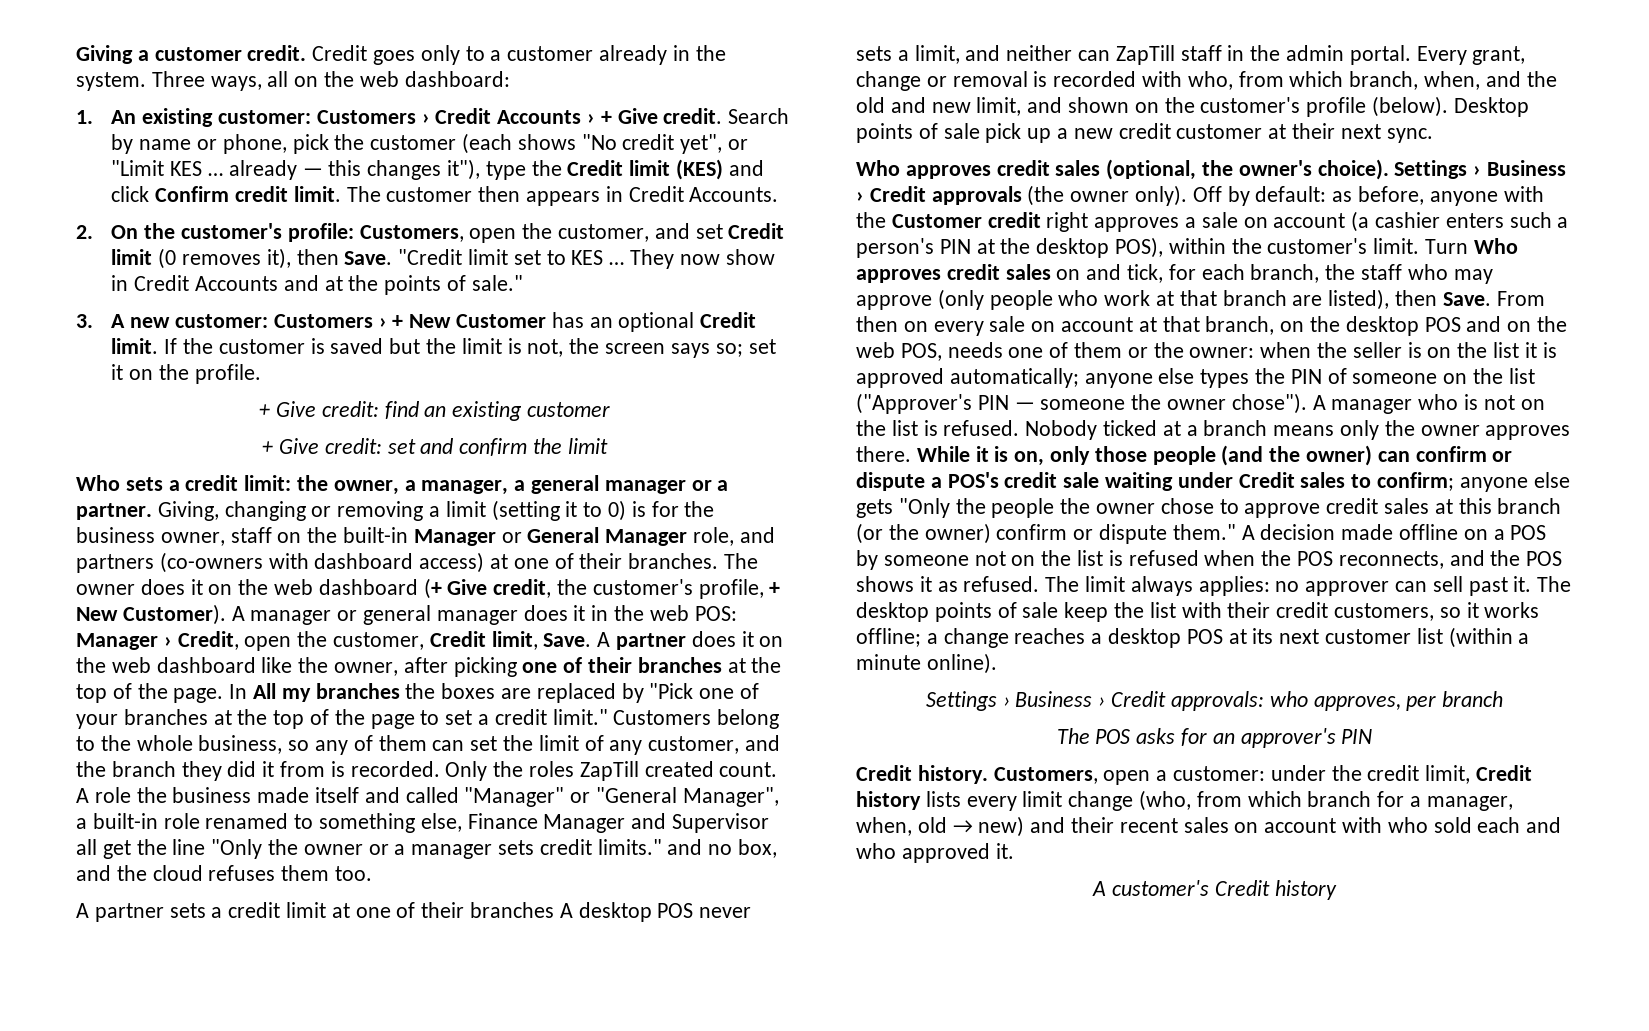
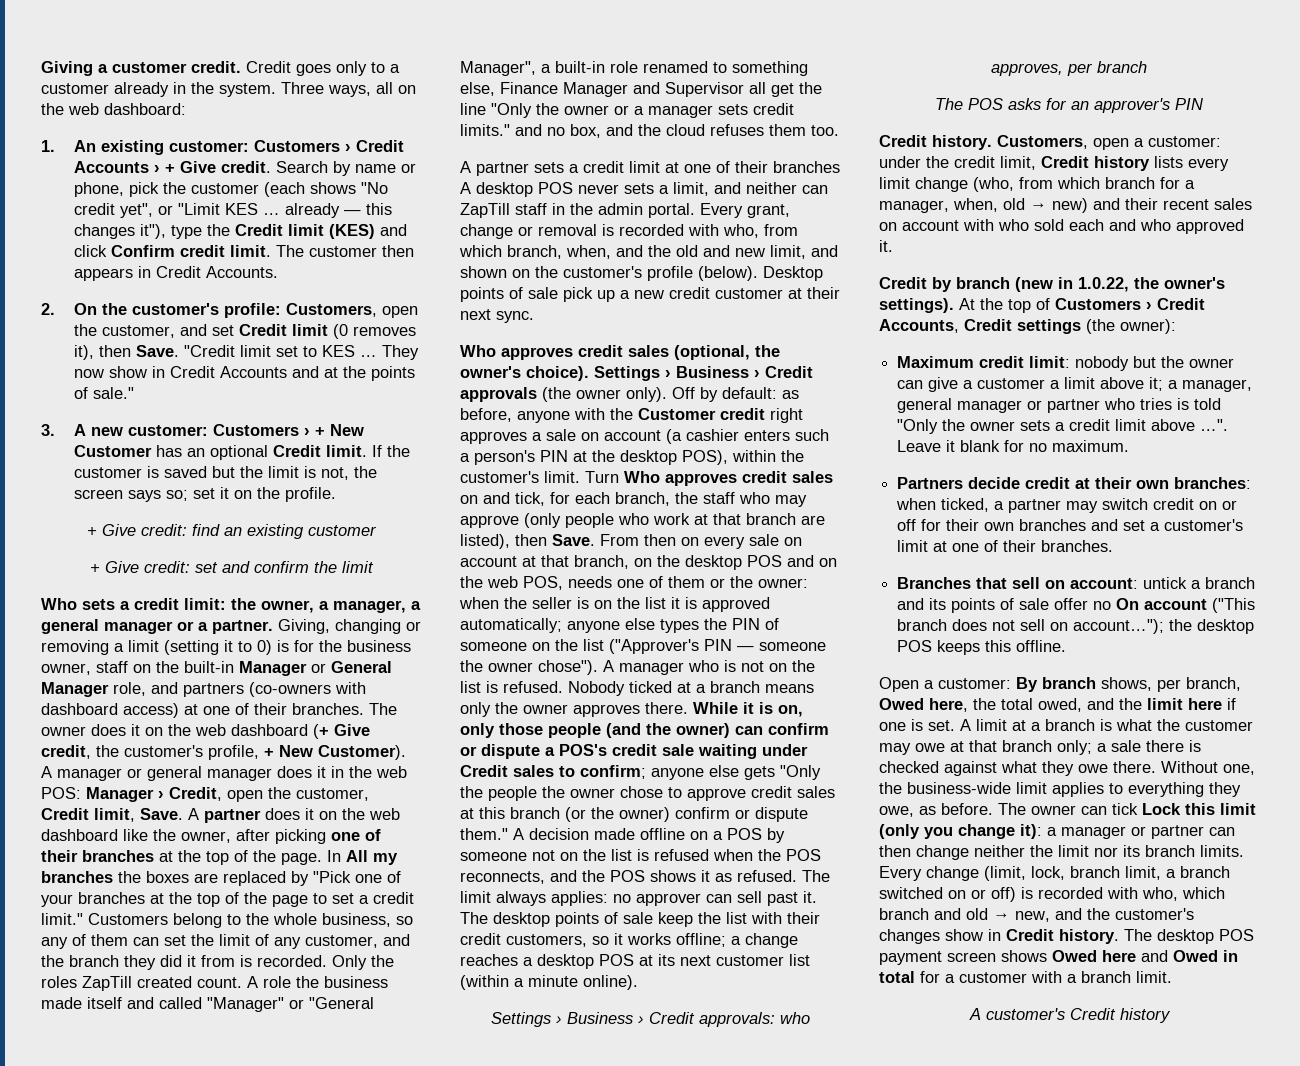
(1014, 851) none -> [879,277,1225,292] [879,298,1205,313] [879,319,1176,334] [897,356,1235,371] [897,377,1253,392] [897,398,1222,413] [897,419,1229,434] [897,440,1130,452] [897,477,1252,489] [896,498,1238,513] [897,519,1244,531] [897,540,1114,552] [897,577,1256,589] [897,598,1256,613] [897,619,1255,634] [897,640,1067,655] [879,677,1241,692] [879,698,1236,712] [879,719,1253,731] [879,740,1201,755] [879,761,1255,776] [879,782,1241,797] [879,803,1256,817] [879,824,1235,839] [879,845,1244,860] [879,866,1230,881] [879,887,1225,902] [879,908,1194,922] [879,929,1254,944] [879,950,1238,965] [879,971,1172,983] // Credit by branch (new in 1.0.22, the owner's settings). At the top of Customers › Credit Accounts, Credit settings (the owner): // Maximum credit limit: nobody but the owner can give a customer a limit above it; a manager, general manager or partner who tries is told "Only the owner sets a credit limit above …". Leave it blank for no maximum. // Partners decide credit at their own branches: when ticked, a partner may switch credit on or off for their own branches and set a customer's limit at one of their branches. // Branches that sell on account: untick a branch and its points of sale offer no On account ("This branch does not sell on account…"); the desktop POS keeps this offline. // Open a customer: By branch shows, per branch, Owed here, the total owed, and the limit here if one is set. A limit at a branch is what the customer may owe at that branch only; a sale there is checked against what they owe there. Without one, the business-wide limit applies to everything they owe, as before. The owner can tick Lock this limit (only you change it): a manager or partner can then change neither the limit nor its branch limits. Every change (limit, lock, branch limit, a branch switched on or off) is recorded with who, which branch and old → new, and the customer's changes show in Credit history. The desktop POS payment screen shows Owed here and Owed in total for a customer with a branch limit.

